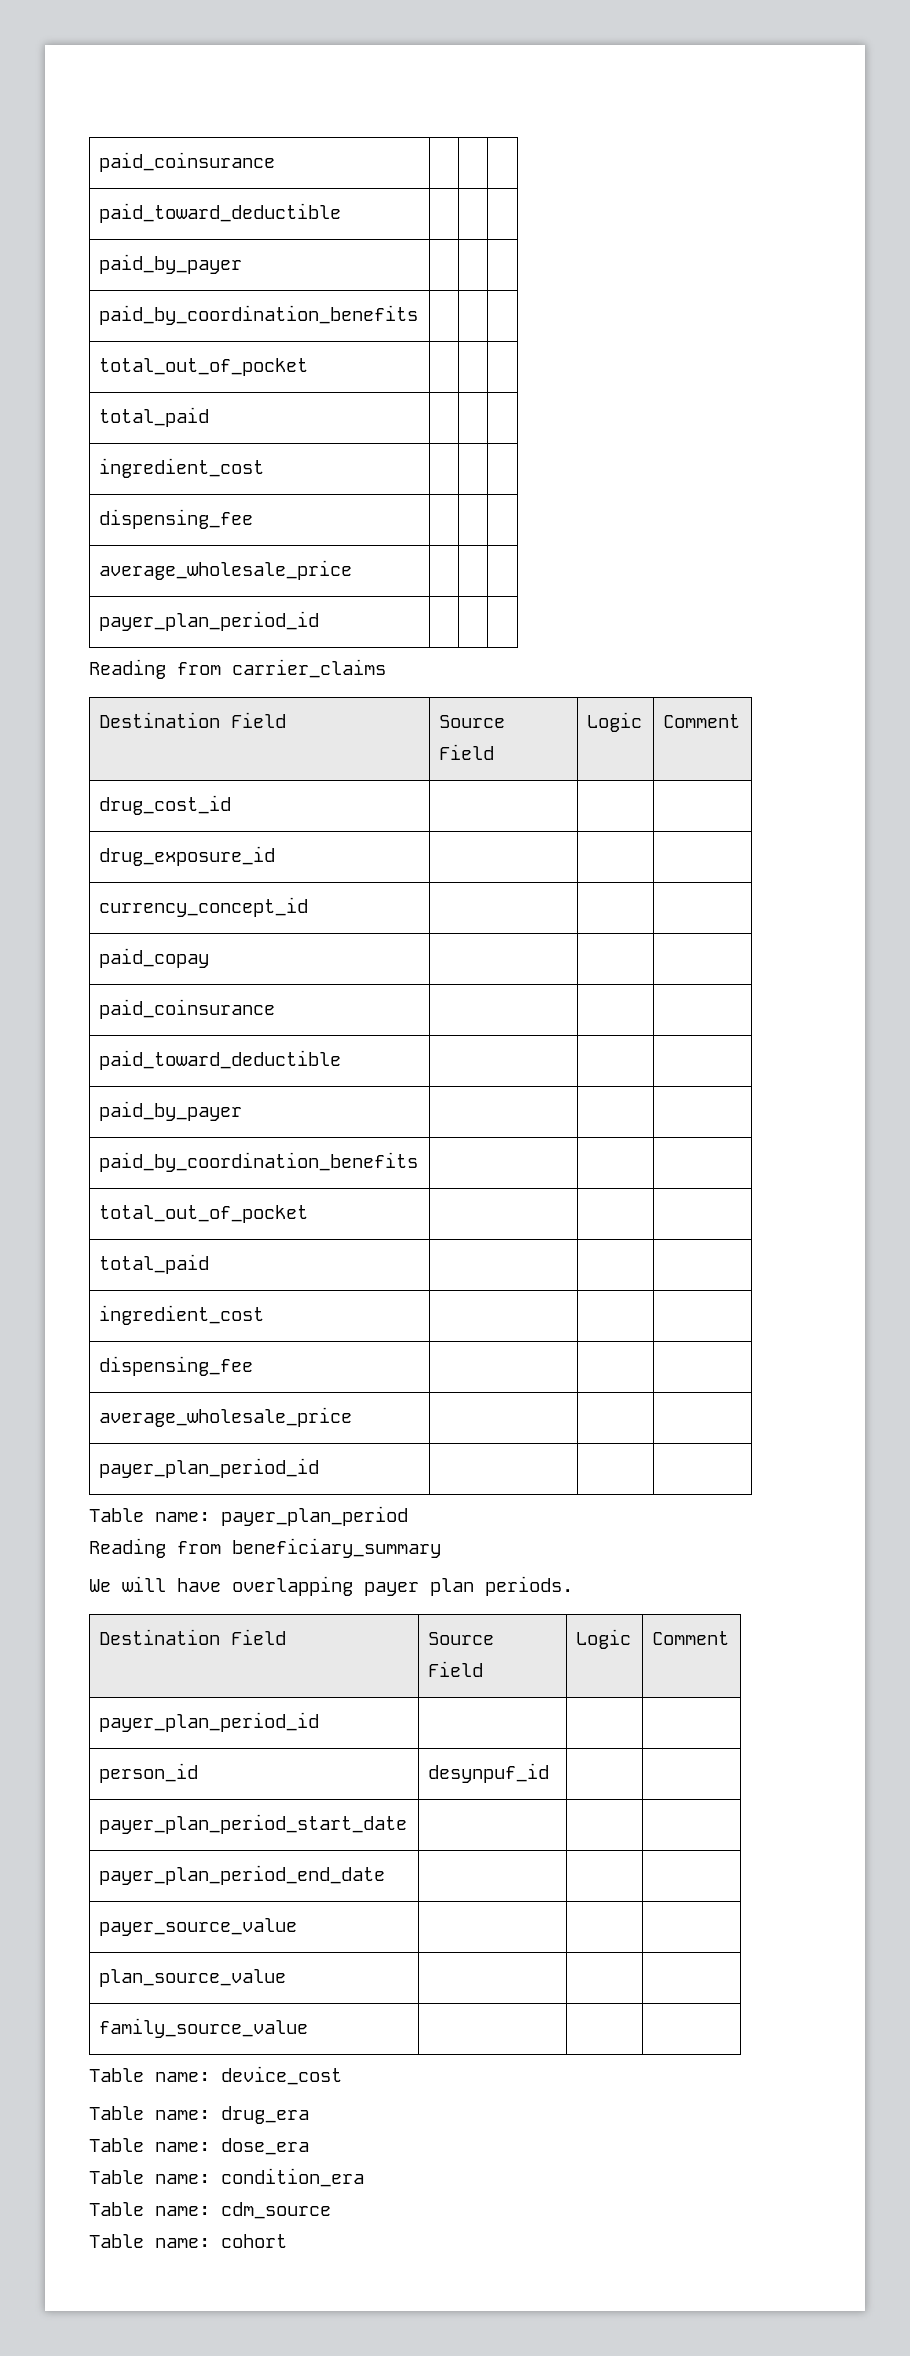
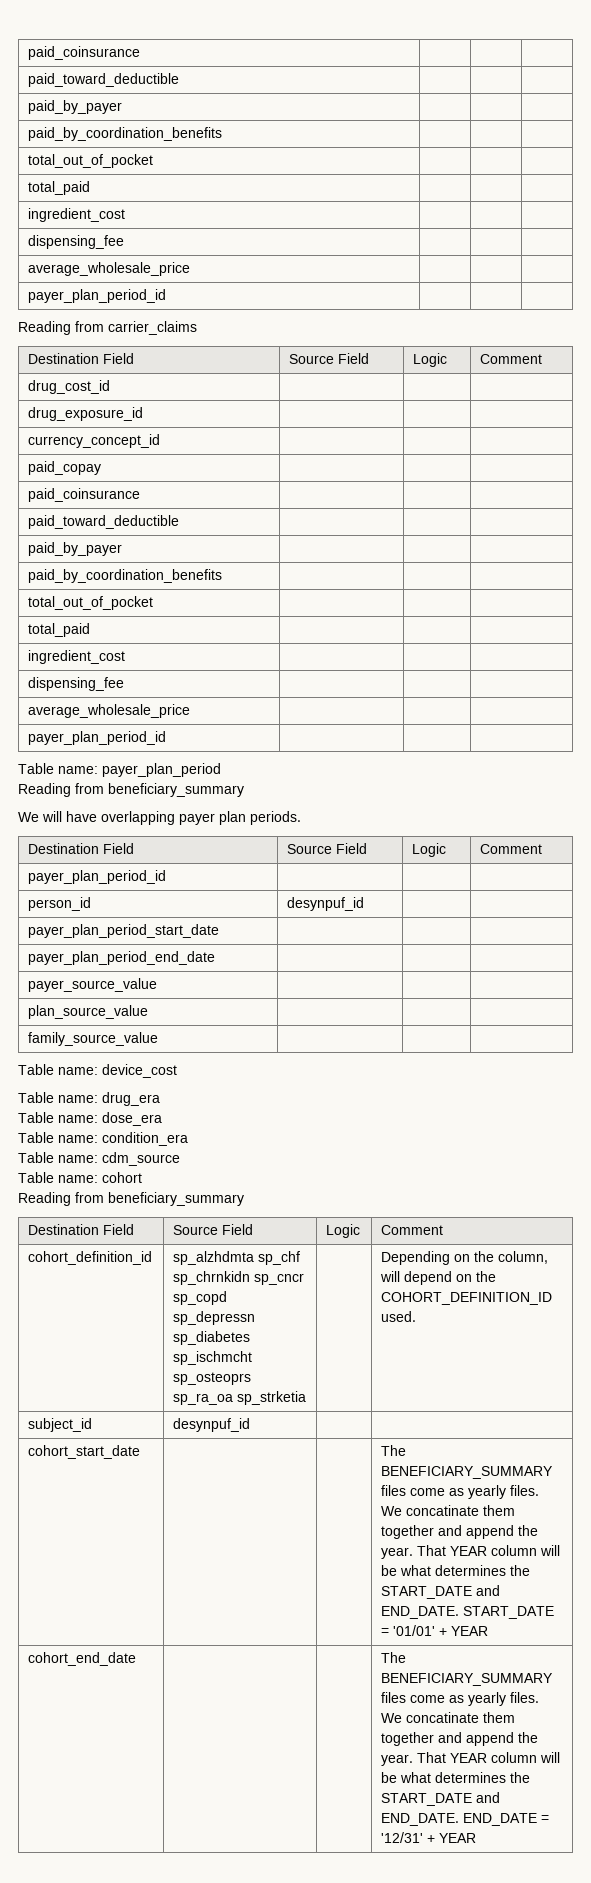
(287, 2241) none -> [18,1192,244,1206] [28,1224,135,1235] [173,1224,254,1235] [326,1224,361,1238] [381,1225,444,1235] [28,1251,153,1265] [173,1251,301,1265] [173,1271,305,1285] [173,1291,228,1305] [173,1311,256,1325] [173,1331,251,1345] [173,1351,253,1365] [173,1372,252,1385] [173,1391,307,1405] [381,1251,549,1265] [380,1271,497,1285] [381,1292,553,1305] [381,1311,417,1322] [28,1418,93,1432] [173,1418,251,1432] [28,1445,141,1459] [381,1445,407,1456] [381,1466,554,1479] [381,1485,540,1499] [381,1505,516,1516] [381,1525,539,1539] [381,1545,561,1559] [381,1565,531,1576] [381,1585,501,1599] [381,1606,555,1619] [381,1625,489,1636] [28,1652,137,1666] [381,1652,407,1663] [381,1673,554,1686] [381,1692,540,1706] [381,1712,516,1723] [381,1732,539,1746] [381,1752,561,1766] [381,1772,531,1783] [381,1792,501,1806] [381,1813,550,1826] [381,1832,477,1843] // Reading from beneficiary_summary // Destination Field | Source Field | Logic | Comment // cohort_definition_id | sp_alzhdmta sp_chf sp_chrnkidn sp_cncr sp_copd sp_depressn sp_diabetes sp_ischmcht sp_osteoprs sp_ra_oa sp_strketia | | Depending on the column, will depend on the COHORT_DEFINITION_ID used. // subject_id | desynpuf_id | | // cohort_start_date | | | The BENEFICIARY_SUMMARY files come as yearly files. We concatinate them together and append the year. That YEAR column will be what determines the START_DATE and END_DATE. START_DATE = '01/01' + YEAR // cohort_end_date | | | The BENEFICIARY_SUMMARY files come as yearly files. We concatinate them together and append the year. That YEAR column will be what determines the START_DATE and END_DATE. END_DATE = '12/31' + YEAR

